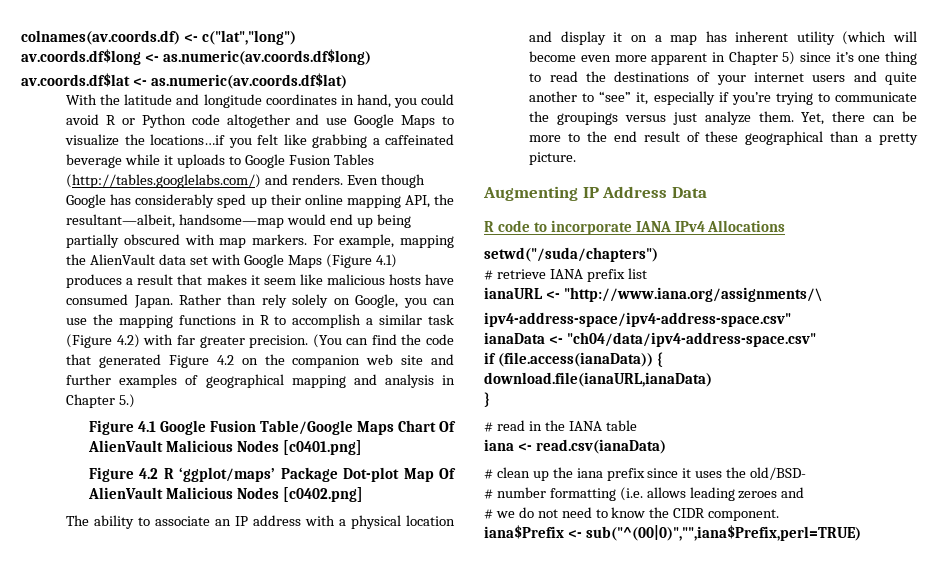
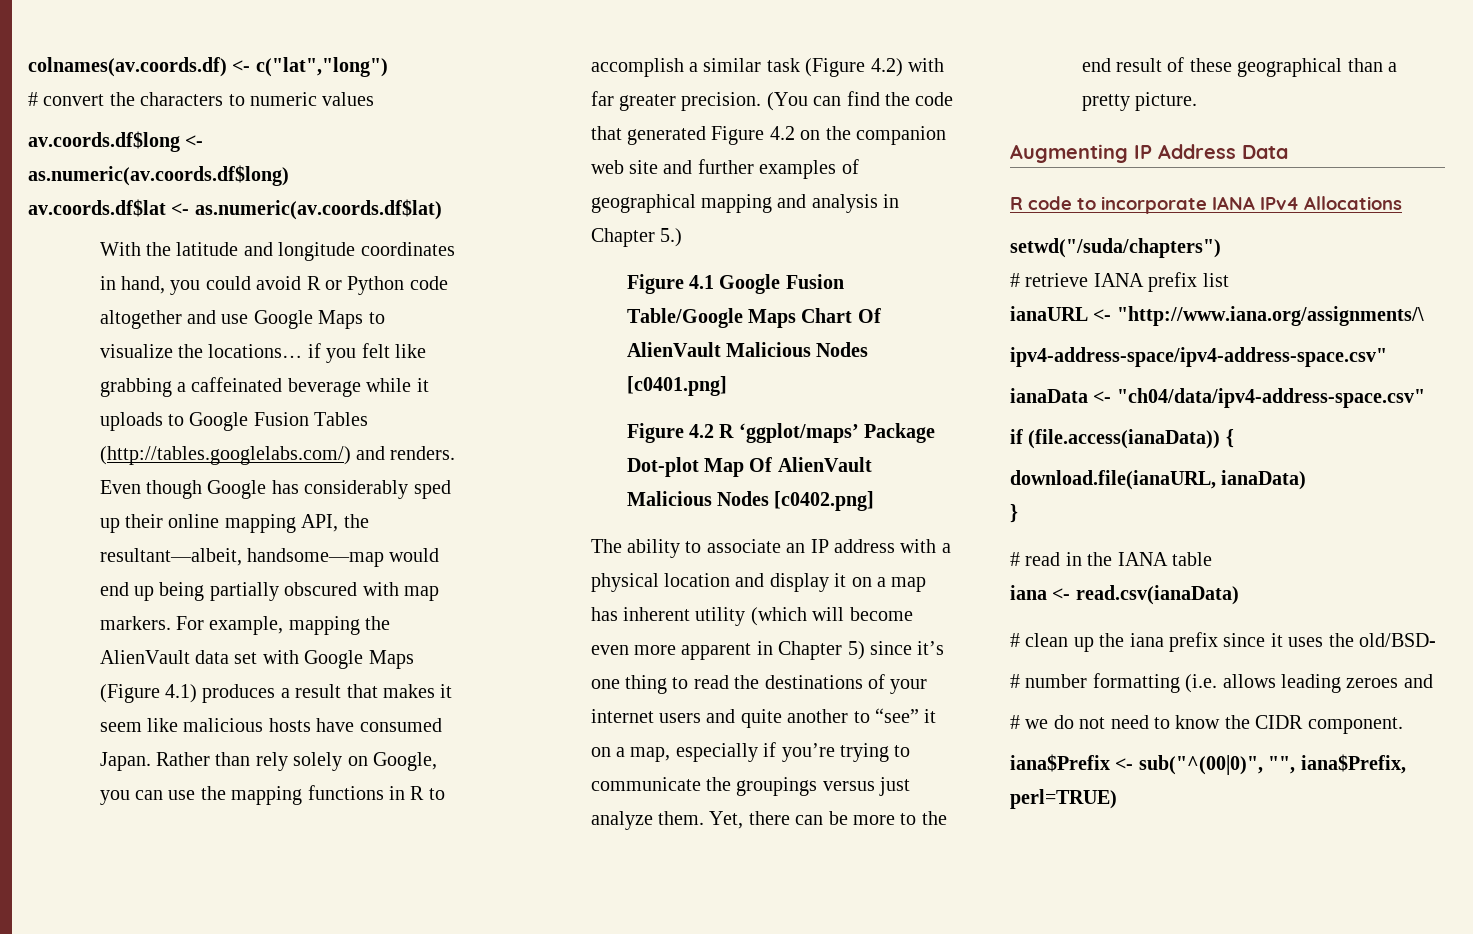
(296, 37) none -> [28,92,375,106] // # convert the characters to numeric values
[150,134,226,145] locations…if -> [208,343,321,358] locations… if
[636,92,649,105] it, -> [924,709,937,723] [590,747,671,762] it on a map,
[484,372,712,387] download.file(ianaURL,ianaData) -> [1010,470,1307,490] download.file(ianaURL, ianaData)
[585,525,861,541] sub("^(00|0)","",iana$Prefix,perl=TRUE) -> [1138,754,1406,775] [1010,789,1117,809] sub("^(00|0)", "", iana$Prefix, perl=TRUE)

